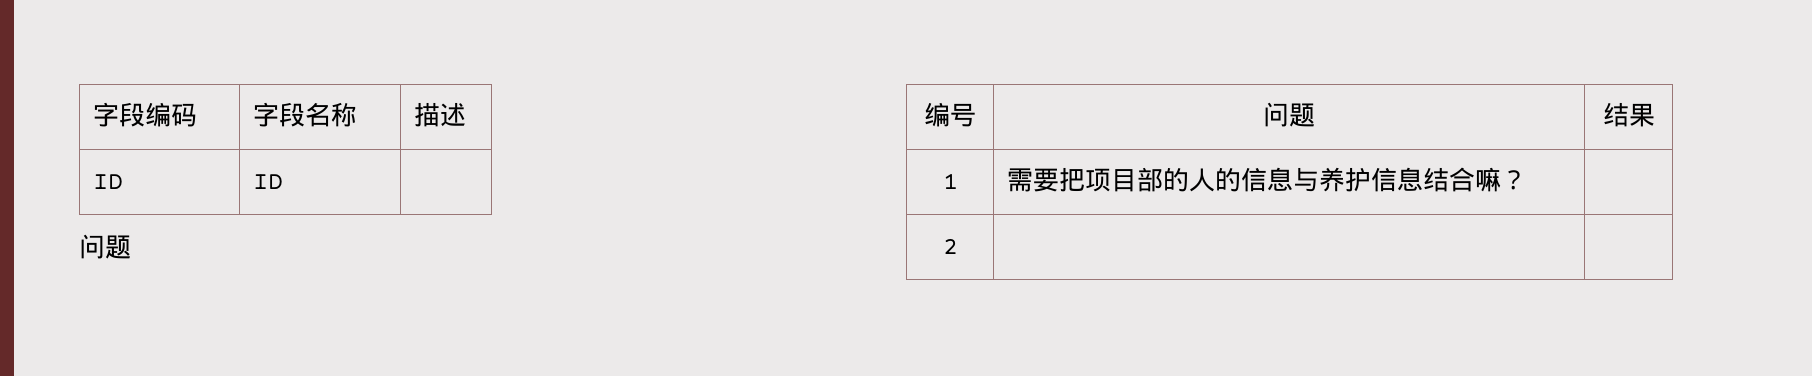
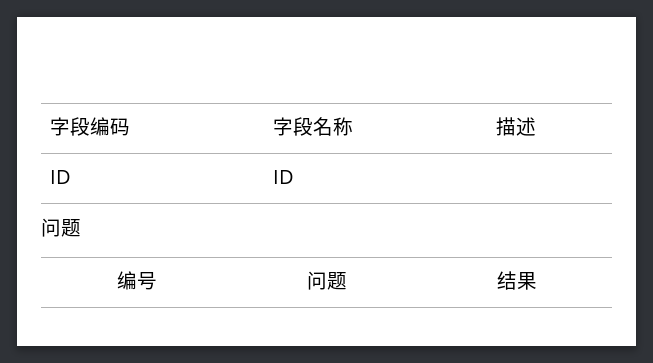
[942,173,958,189] [1007,167,1528,192] [942,238,958,254] // 1 | 需要把项目部的人的信息与养护信息结合嘛？ | // 2 | | -> (537, 281) none

